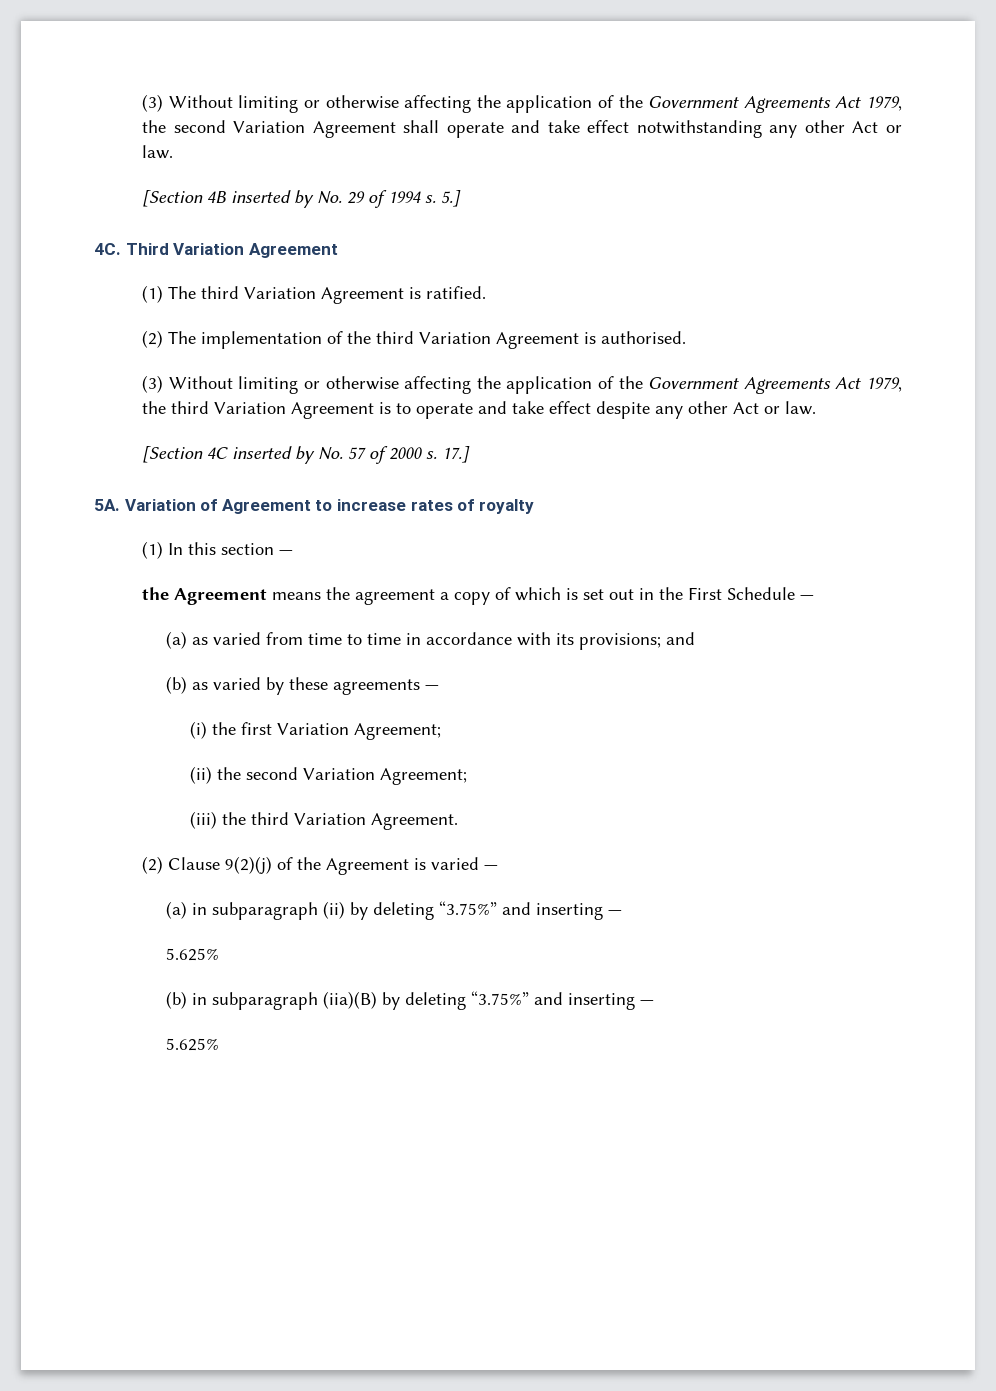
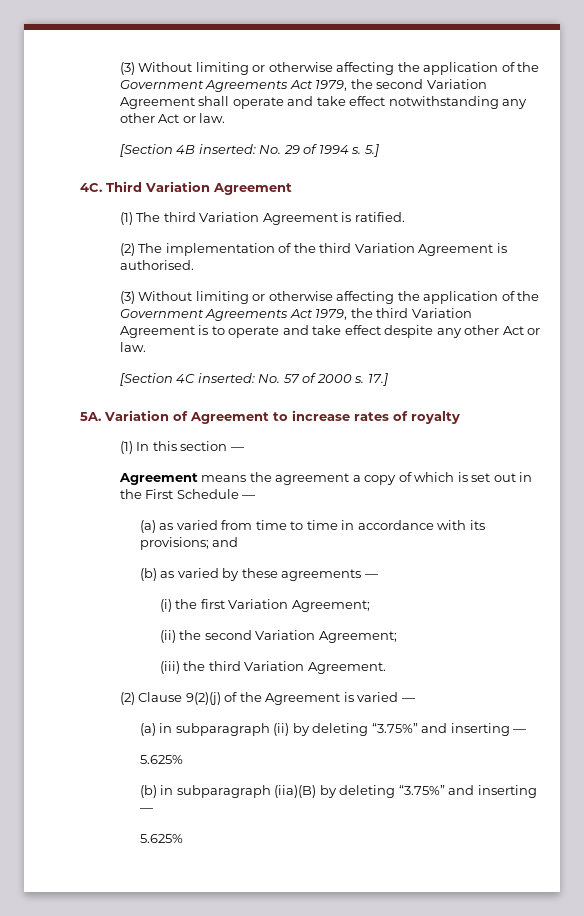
[231,190,315,208] inserted by -> [198,144,256,154] inserted:
[232,446,316,464] inserted by -> [197,373,255,383] inserted:
[142,587,170,600] the -> (244, 449) none

